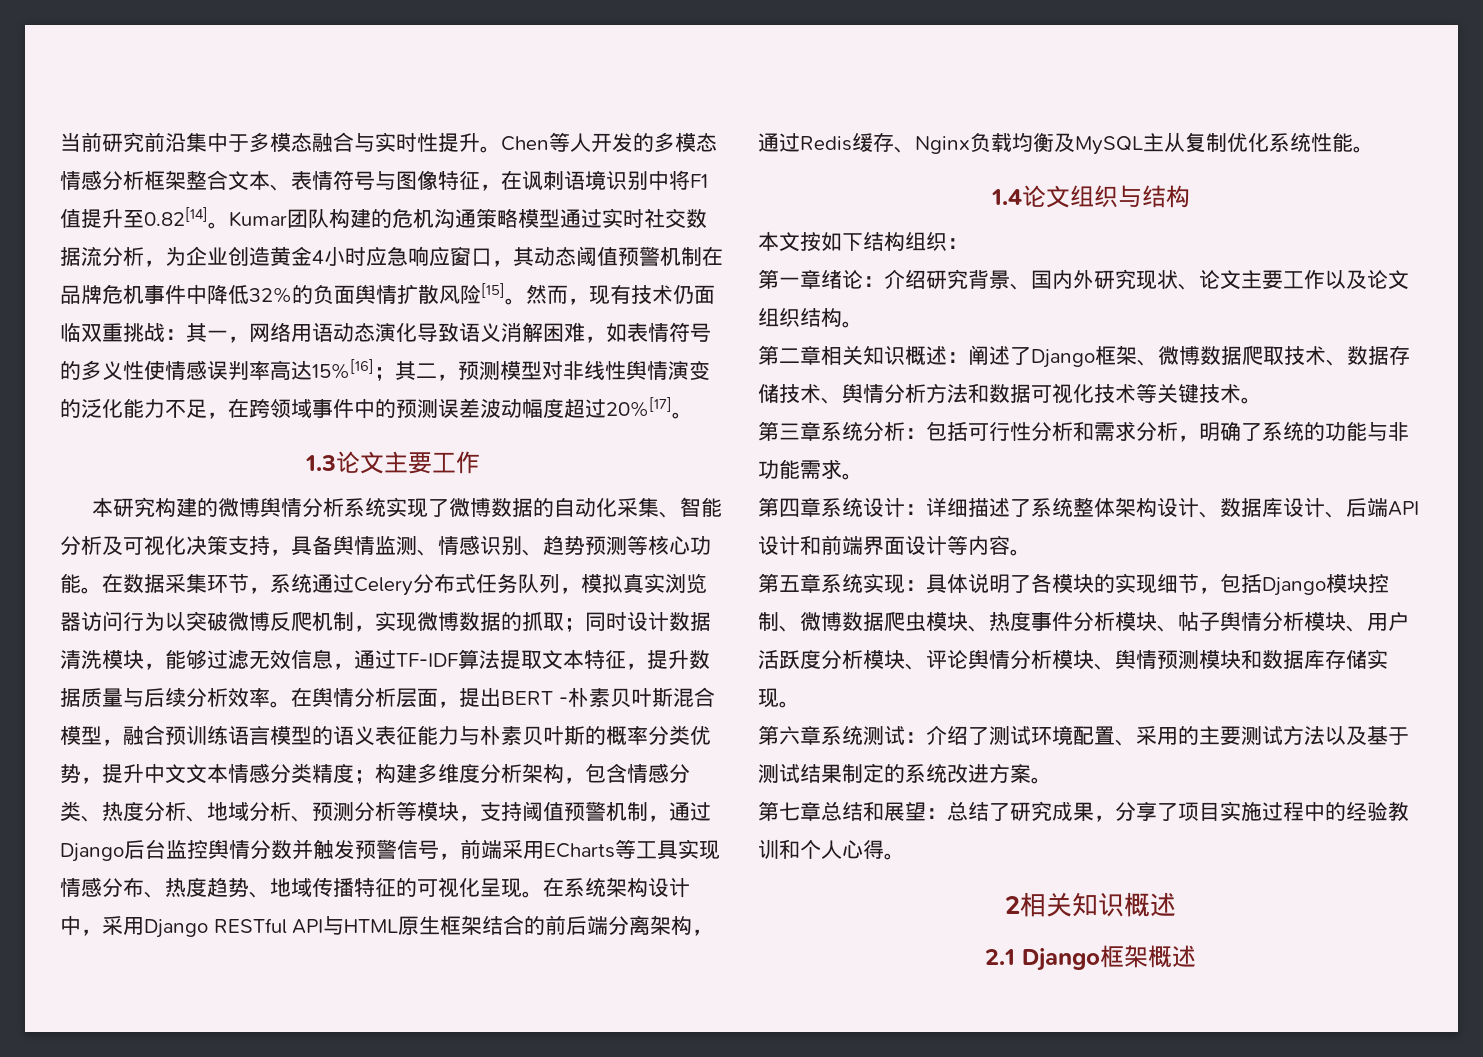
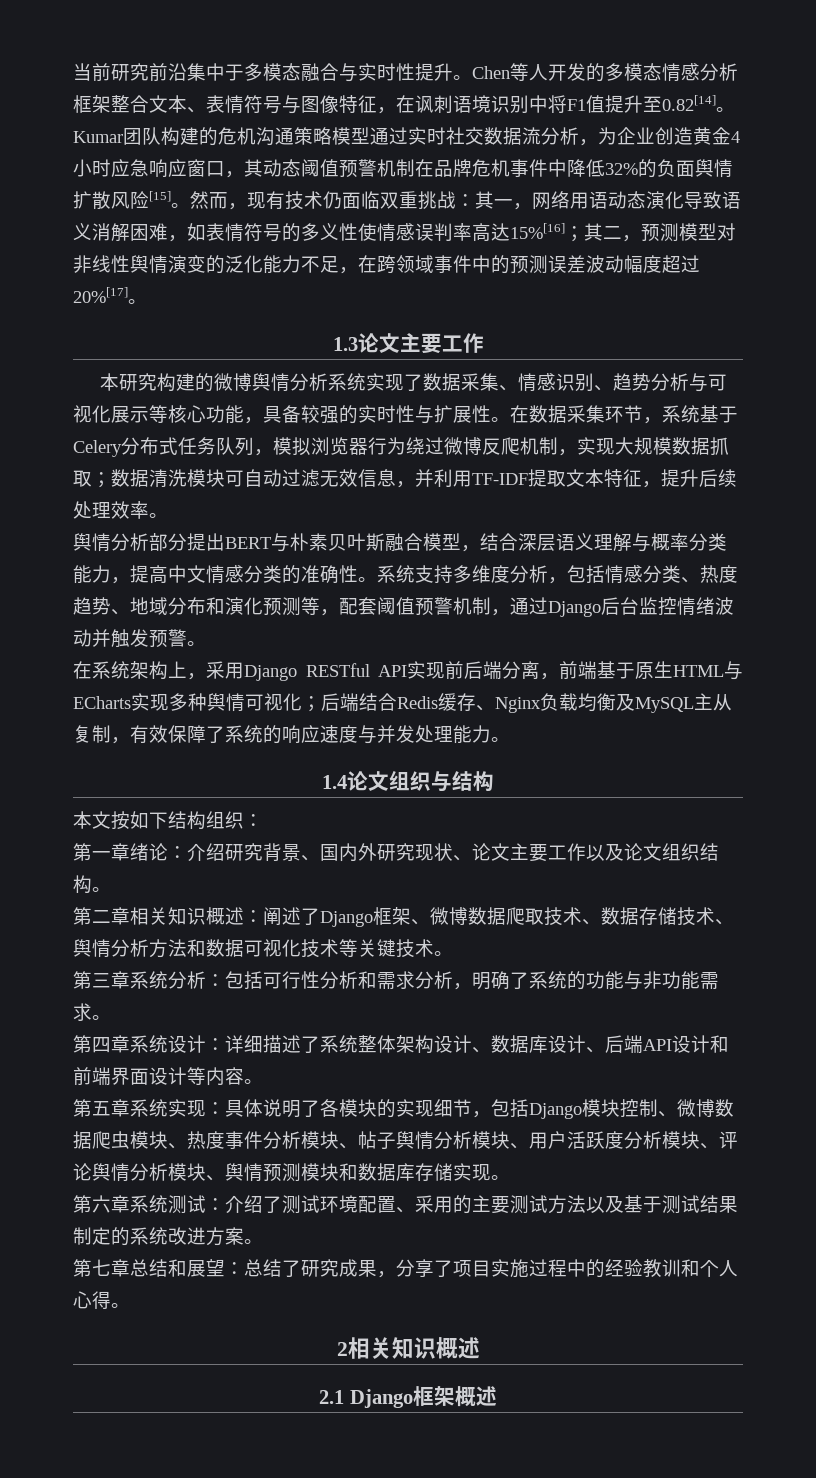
[448,497,722,518] [60,535,711,556] [60,573,81,593] 微博数据的自动化采集、智能分析及可视化决策支持，具备舆情监测、情感识别、趋势预测等核心功能 -> [423,373,728,392] [73,405,491,424] 数据采集、情感识别、趋势分析与可视化展示等核心功能，具备较强的实时性与扩展性
[312,574,354,593] 通过 -> [700,405,738,423] 基于
[623,573,707,594] [60,611,228,631] 真实浏览器访问行为以突破 -> [311,437,444,455] 浏览器行为绕过
[417,612,669,632] 微博数据的抓取；同时设计 -> [615,437,729,456] [73,470,111,488] 大规模数据抓取；
[144,649,207,670] ，能够 -> [225,469,282,487] 可自动
[354,649,500,669] 通过TF-IDF算法 -> [415,469,528,487] 并利用TF-IDF
[689,650,710,669] [60,688,228,708] 数据质量与后续分析 -> [699,469,737,487] [73,501,111,519] 后续处理
[291,687,459,708] 在舆情分析层面， -> [73,533,187,552] // 舆情分析部分
[558,687,715,708] [60,725,711,746] [60,763,627,784] -朴素贝叶斯混合模型，融合预训练语言模型的语义表征能力与朴素贝叶斯的概率分类优势，提升中文文本情感分类精度；构建多维度分析架构，包含 -> [271,533,727,552] [73,565,605,584] 与朴素贝叶斯融合模型，结合深层语义理解与概率分类能力，提高中文情感分类的准确性。系统支持多维度分析，包括
[144,802,186,821] 分析 -> [73,597,111,615] 趋势
[270,801,522,822] 析、预测分析等模块，支持 -> [187,597,377,616] 布和演化预测等，配套
[208,839,292,859] 舆情分数 -> [677,597,734,616] [73,629,92,647] 情绪波动
[397,839,720,860] [60,877,543,898] 信号，前端采用ECharts等工具实现情感分布、热度趋势、地域传播特征的可视化呈现。 -> [187,641,206,646] 。 //
[648,878,690,898] [60,915,81,936] 设计中 -> [168,661,187,678] 上
[323,915,714,936] [758,133,800,152] 与HTML原生框架结合的前后端分离架构，通过 -> [407,661,743,680] [73,693,397,712] 实现前后端分离，前端基于原生HTML与ECharts实现多种舆情可视化；后端结合
[1227,132,1353,152] 优化系统性能 -> [111,725,491,744] ，有效保障了系统的响应速度与并发处理能力

